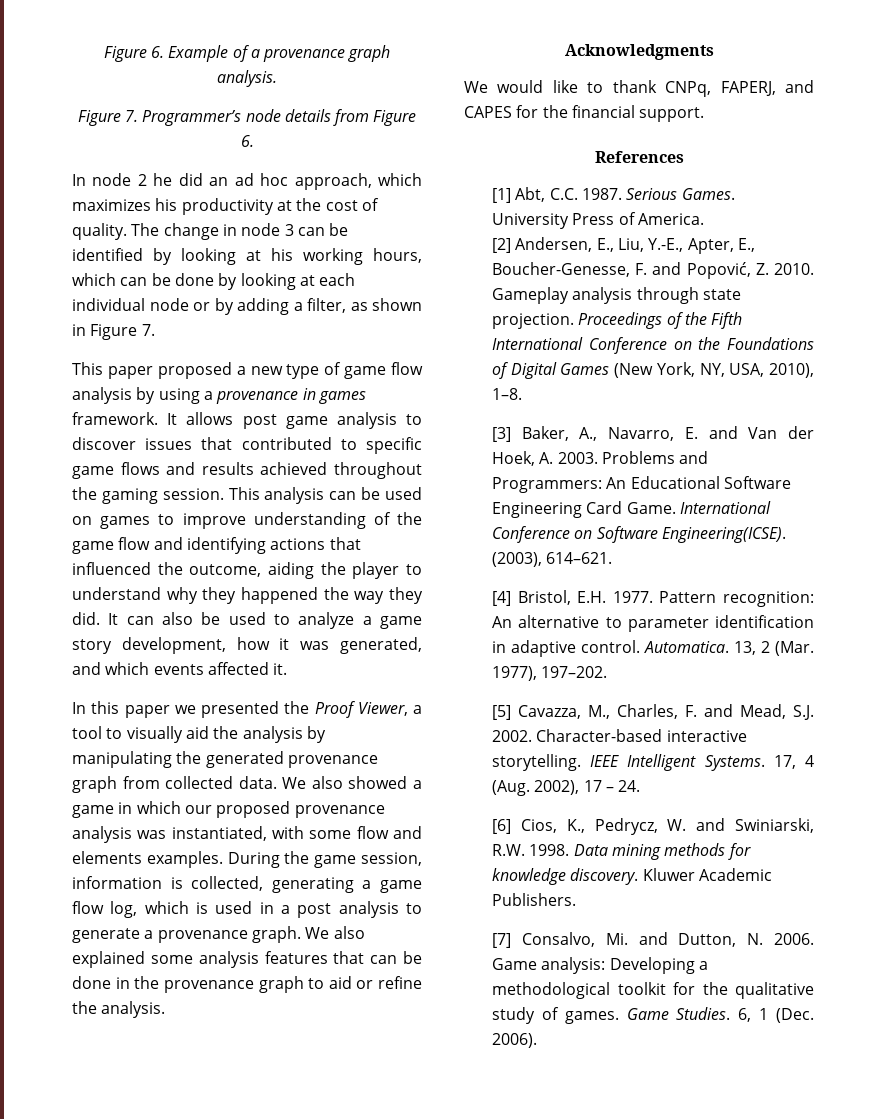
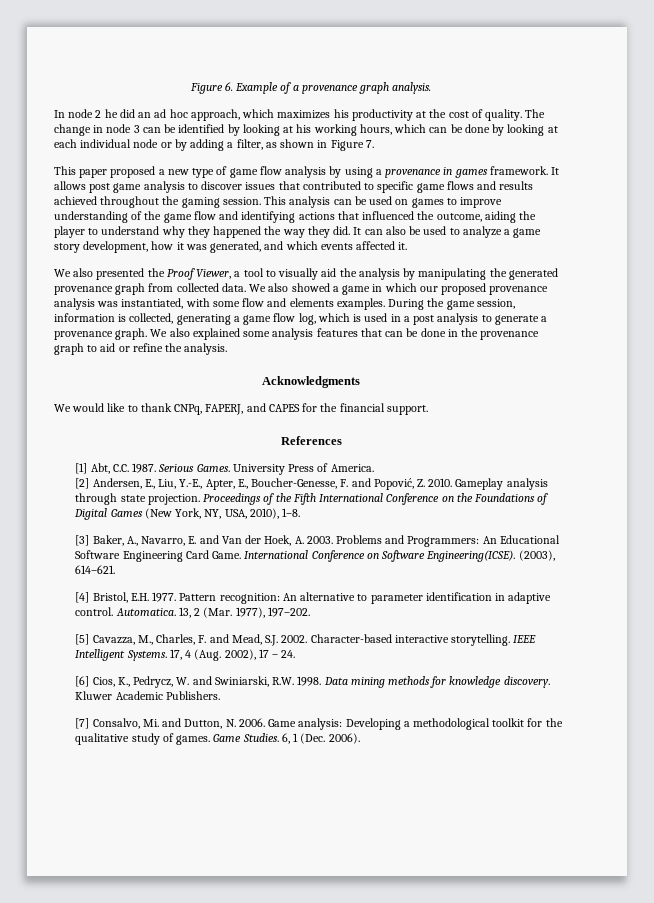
[77,109,417,126] [240,135,254,147] // Figure 7. Programmer’s node details from Figure 6. -> (432, 88) none
[72,701,196,718] In this paper we -> [54,268,94,277] We also

